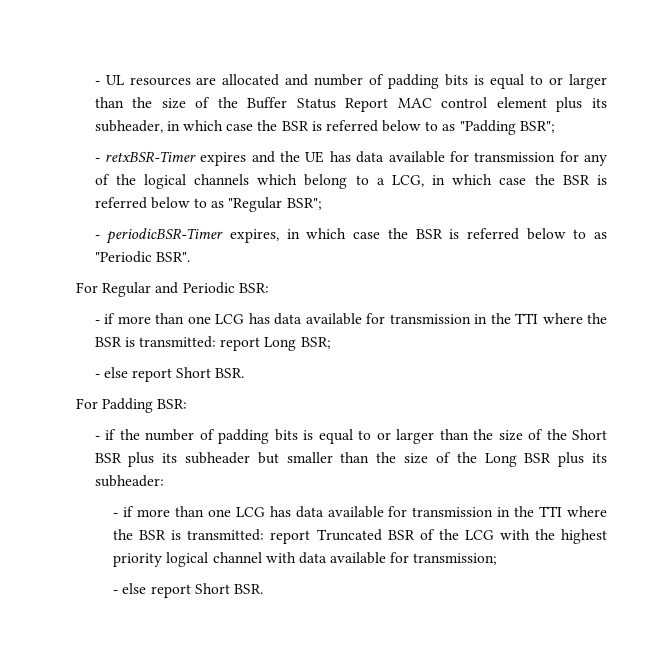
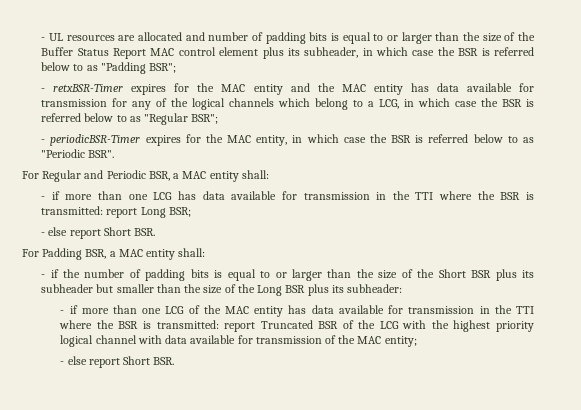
[251,151,325,163] and the UE -> [174,83,403,95] for the MAC entity and the MAC entity
[229,229,279,243] expires, -> [145,134,288,146] expires for the MAC entity,
[238,283,269,293] BSR: -> [148,170,269,182] BSR, a MAC entity shall:
[157,399,188,409] BSR: -> [85,248,206,260] BSR, a MAC entity shall:
(265, 512) none -> [188,305,284,317] of the MAC entity
[413,553,498,565] transmission; -> [255,335,417,347] transmission of the MAC entity;

